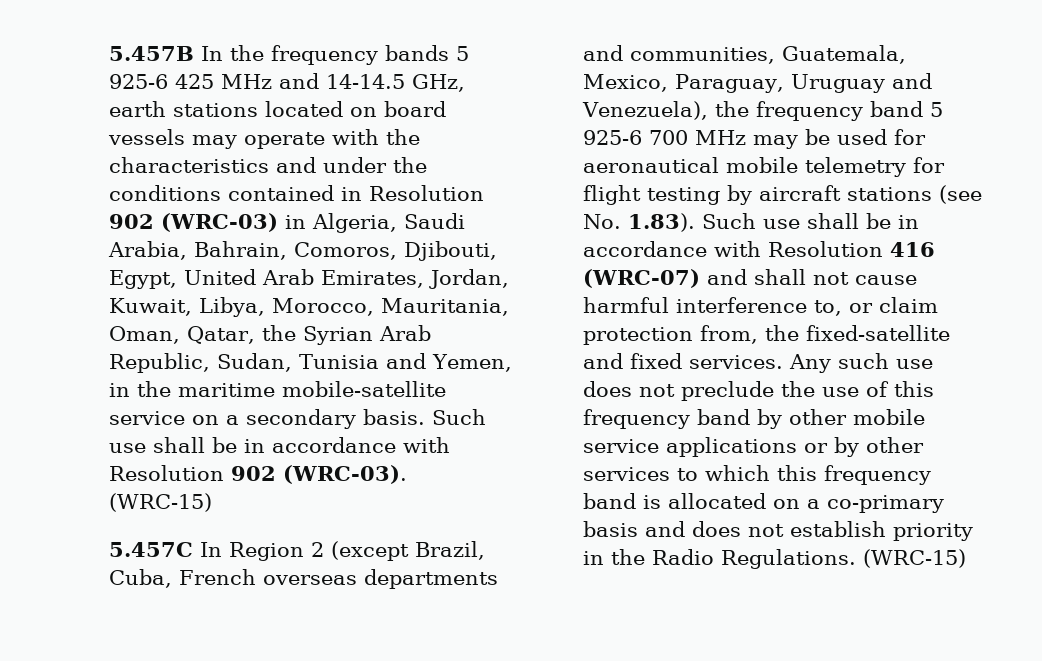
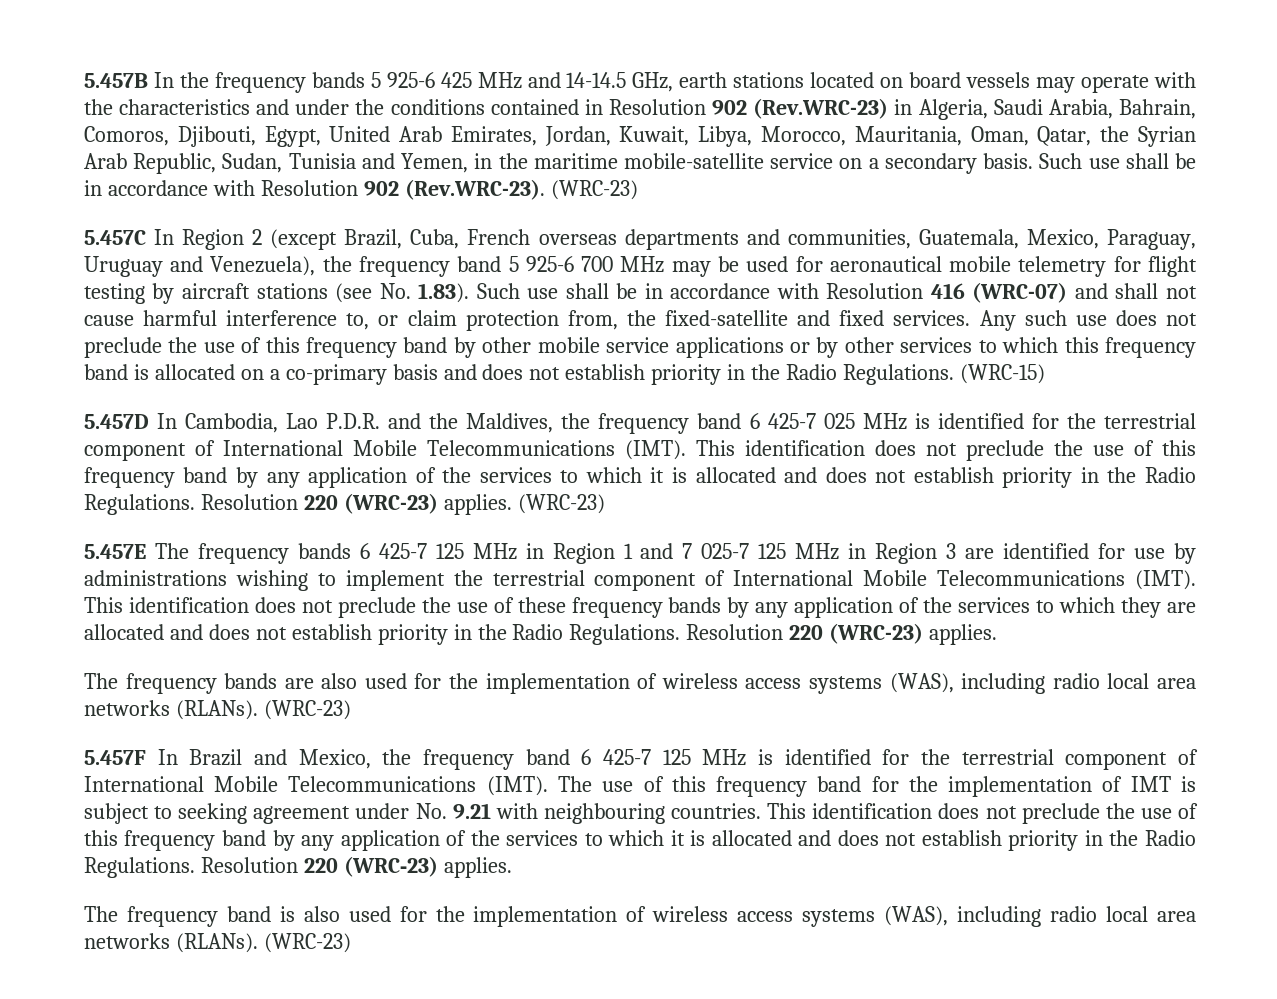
[160,213,278,232] (WRC-03) -> [753,98,889,119] (Rev.WRC-23)
[282,465,407,484] [108,493,212,512] (WRC-03). (WRC-15) -> [404,179,638,200] (Rev.WRC-23). (WRC-23)
(966, 558) none -> [83,413,1197,434] [83,440,1196,461] [83,467,1197,488] [83,493,605,515] [83,543,1196,564] [83,570,1196,591] [83,597,1196,618] [83,623,998,645] [83,673,1196,694] [83,700,351,720] [83,749,1199,770] [83,776,1196,797] [83,803,1198,824] [83,830,1196,851] [83,856,512,878] [83,906,1196,927] [83,933,351,953] // 5.457D In Cambodia, Lao P.D.R. and the Maldives, the frequency band 6 425-7 025 MHz is identified for the terrestrial component of International Mobile Telecommunications (IMT). This identification does not preclude the use of this frequency band by any application of the services to which it is allocated and does not establish priority in the Radio Regulations. Resolution 220 (WRC-23) applies. (WRC-23) // 5.457E The frequency bands 6 425-7 125 MHz in Region 1 and 7 025-7 125 MHz in Region 3 are identified for use by administrations wishing to implement the terrestrial component of International Mobile Telecommunications (IMT). This identification does not preclude the use of these frequency bands by any application of the services to which they are allocated and does not establish priority in the Radio Regulations. Resolution 220 (WRC-23) applies. // The frequency bands are also used for the implementation of wireless access systems (WAS), including radio local area networks (RLANs). (WRC-23) // 5.457F In Brazil and Mexico, the frequency band 6 425-7 125 MHz is identified for the terrestrial component of International Mobile Telecommunications (IMT). The use of this frequency band for the implementation of IMT is subject to seeking agreement under No. 9.21 with neighbouring countries. This identification does not preclude the use of this frequency band by any application of the services to which it is allocated and does not establish priority in the Radio Regulations. Resolution 220 (WRC‑23) applies. // The frequency band is also used for the implementation of wireless access systems (WAS), including radio local area networks (RLANs). (WRC-23)

